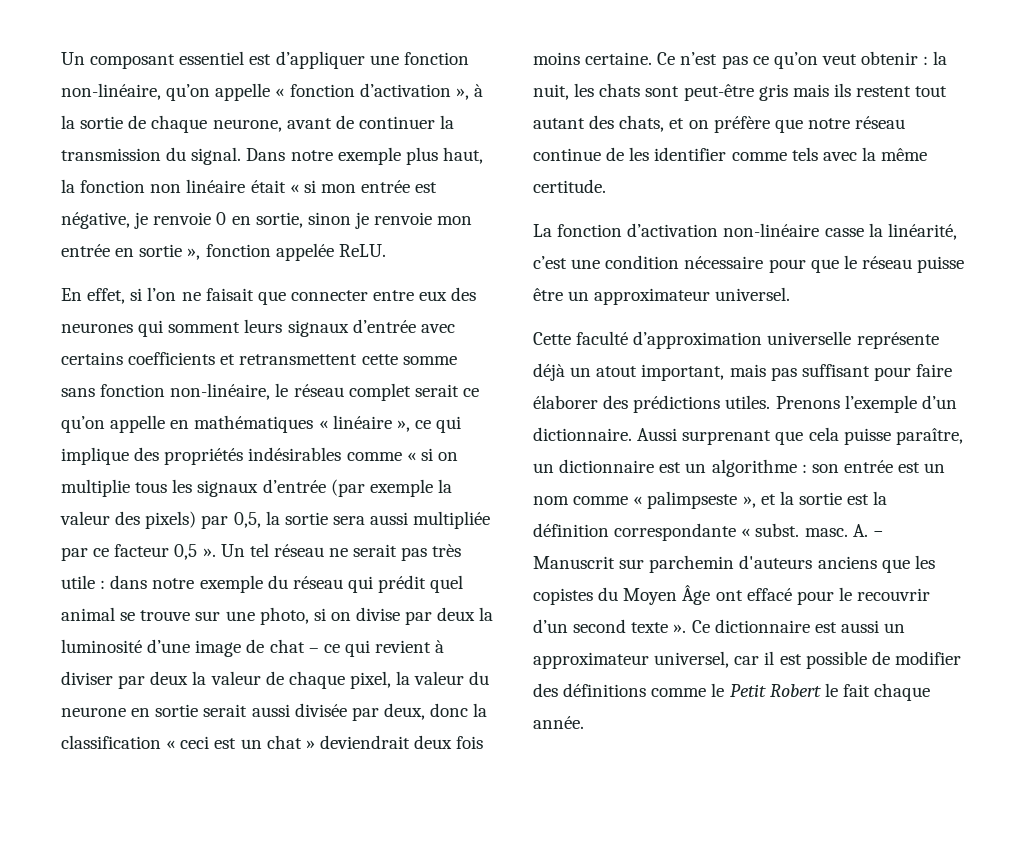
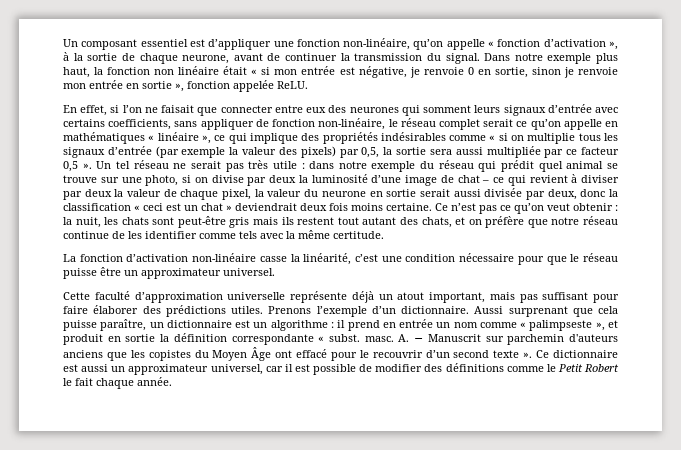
[128,352,457,365] [61,388,95,397] coefficients et retransmettent cette somme sans -> [108,119,269,130] coefficients, sans appliquer de
[811,460,921,473] son entrée est -> [337,319,434,331] il prend en entrée
[779,491,870,505] la sortie est -> [63,334,156,345] produit en sortie

